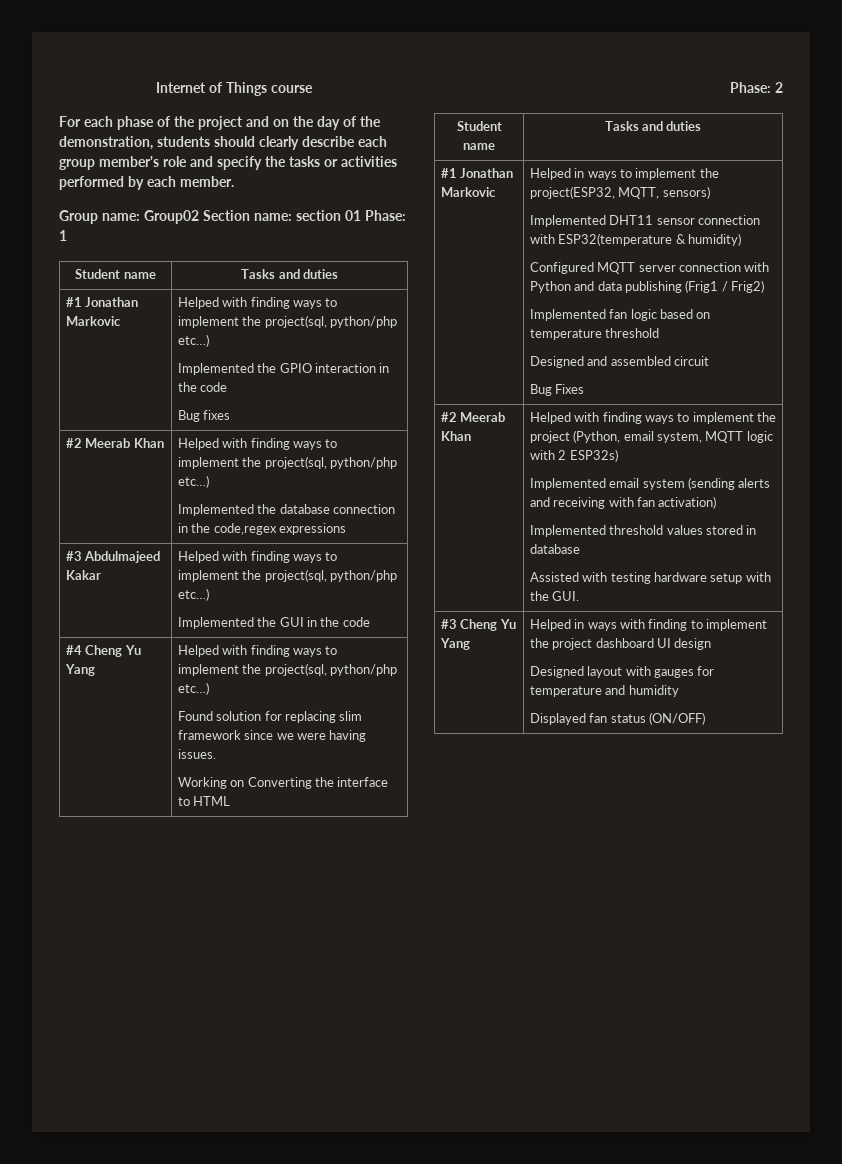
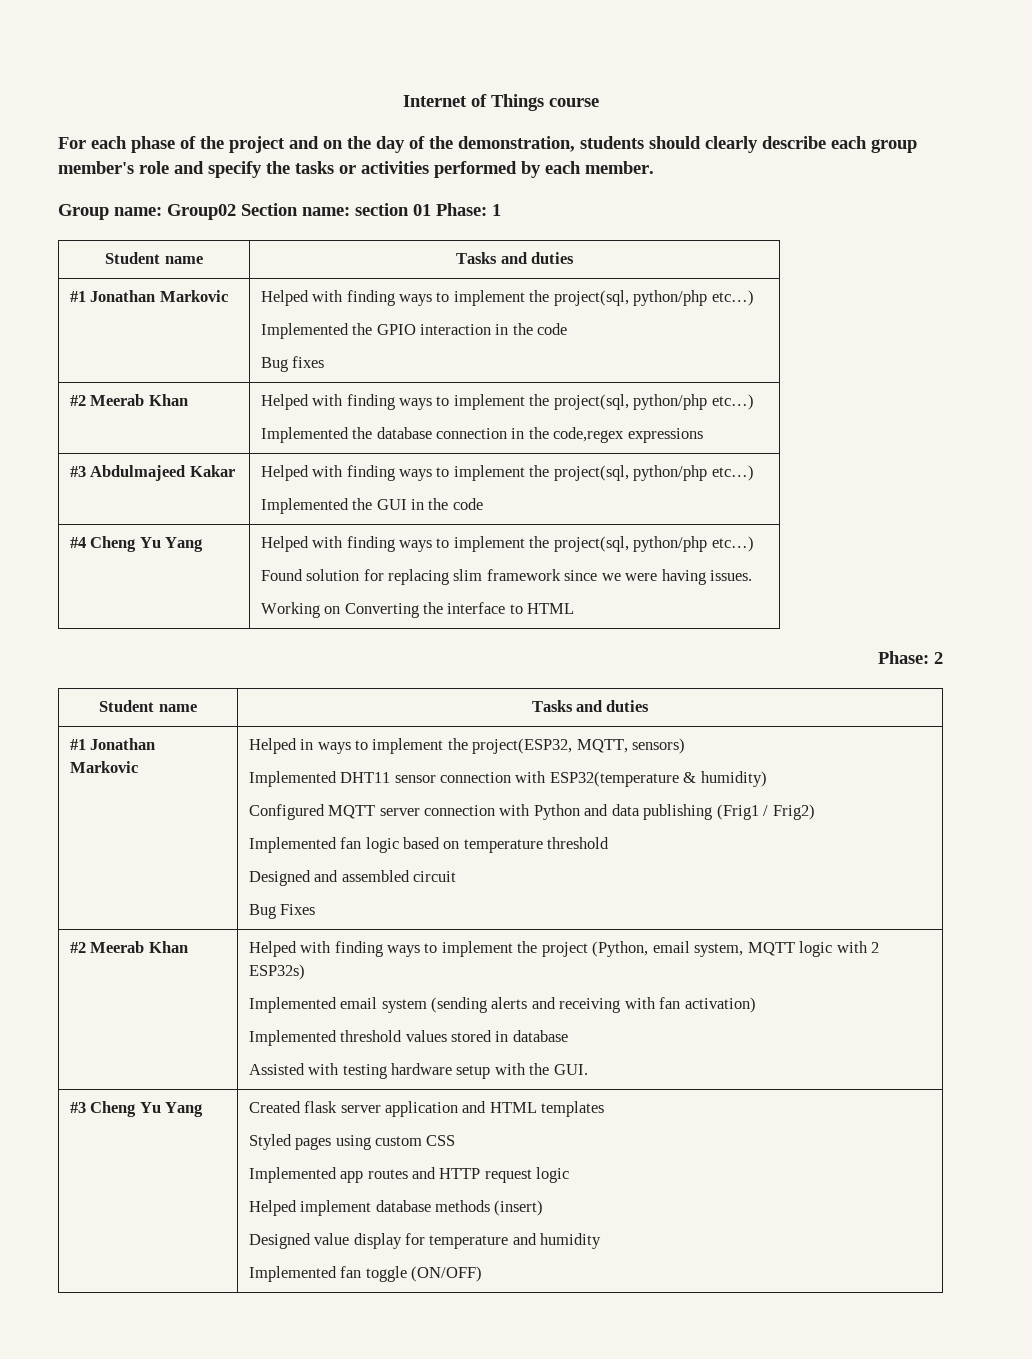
[529,619,768,631] [529,638,712,650] [529,666,694,678] Helped in ways with finding to implement the project dashboard UI design // Designed layout with gauges -> [248,1101,605,1117] [248,1134,456,1150] [248,1167,570,1183] [248,1200,544,1216] [248,1233,402,1249] Created flask server application and HTML templates // Styled pages using custom CSS // Implemented app routes and HTTP request logic // Helped implement database methods (insert) // Designed value display
[529,713,646,725] Displayed fan status -> [248,1266,407,1282] Implemented fan toggle

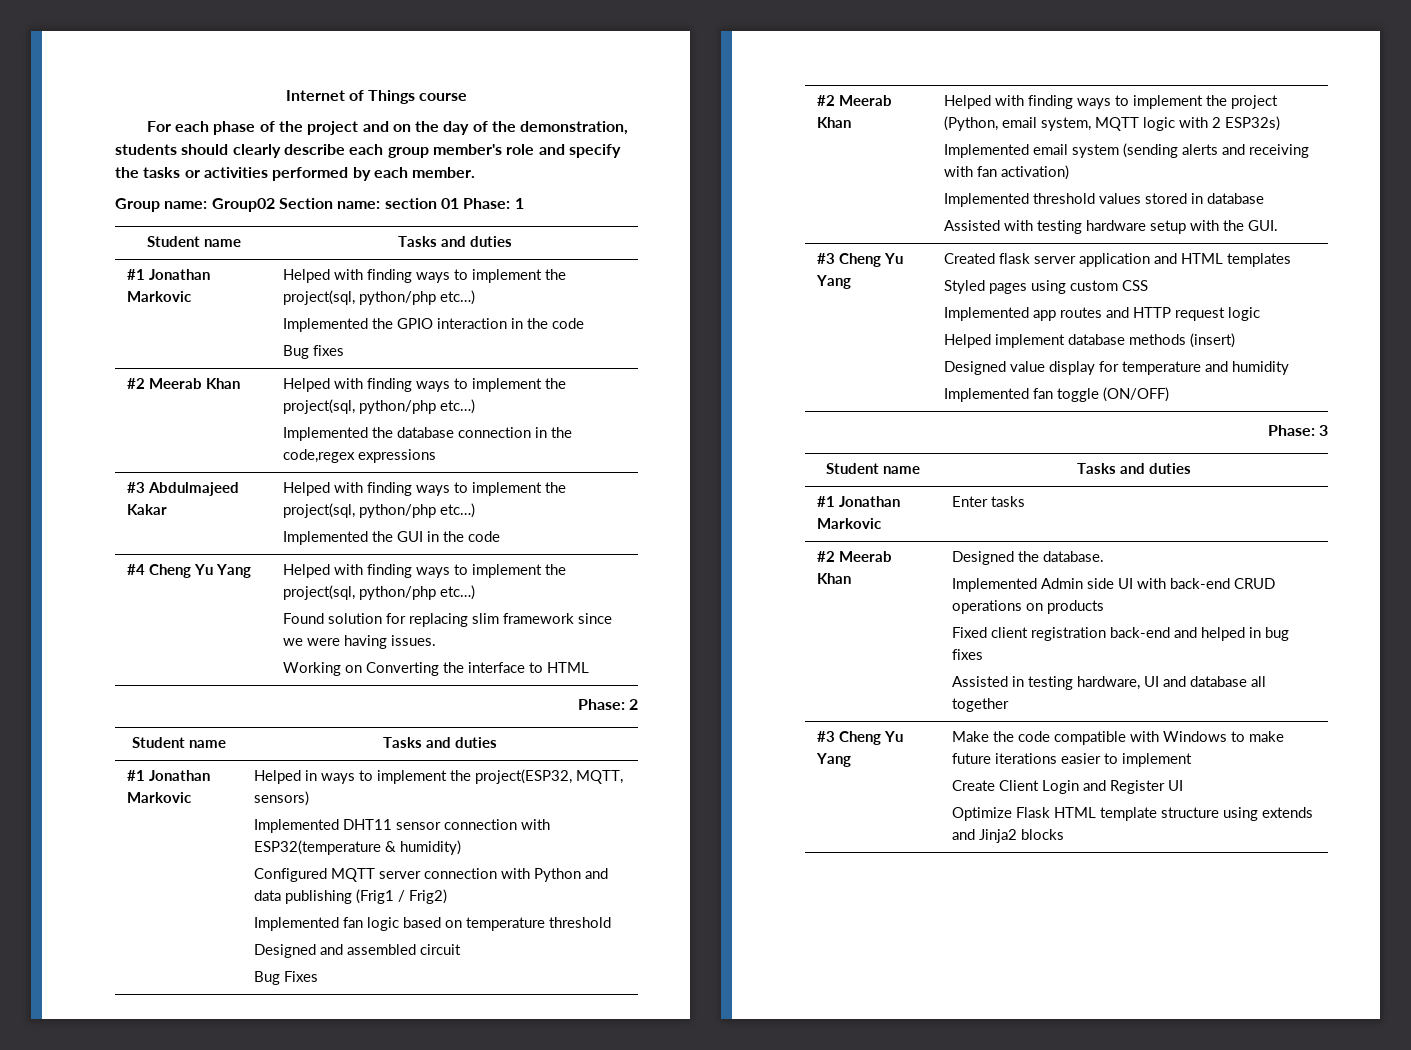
(482, 1274) none -> [1267,425,1328,436] [826,463,920,474] [1077,463,1191,474] [817,496,901,507] [817,518,882,529] [952,496,1026,507] [817,551,893,562] [817,573,852,584] [952,551,1105,565] [952,578,1276,592] [952,600,1105,614] [952,627,1290,641] [952,649,984,660] [952,676,1267,690] [952,698,1010,712] [817,731,904,745] [816,753,852,767] [952,731,1285,745] [952,753,1193,767] [952,780,1184,794] [952,807,1314,821] [952,829,1065,843] // Phase: 3 // Student name | Tasks and duties // #1 Jonathan Markovic | Enter tasks // #2 Meerab Khan | Designed the database. // Implemented Admin side UI with back-end CRUD operations on products // Fixed client registration back-end and helped in bug fixes // Assisted in testing hardware, UI and database all together // #3 Cheng Yu Yang | Make the code compatible with Windows to make future iterations easier to implement // Create Client Login and Register UI // Optimize Flask HTML template structure using extends and Jinja2 blocks

